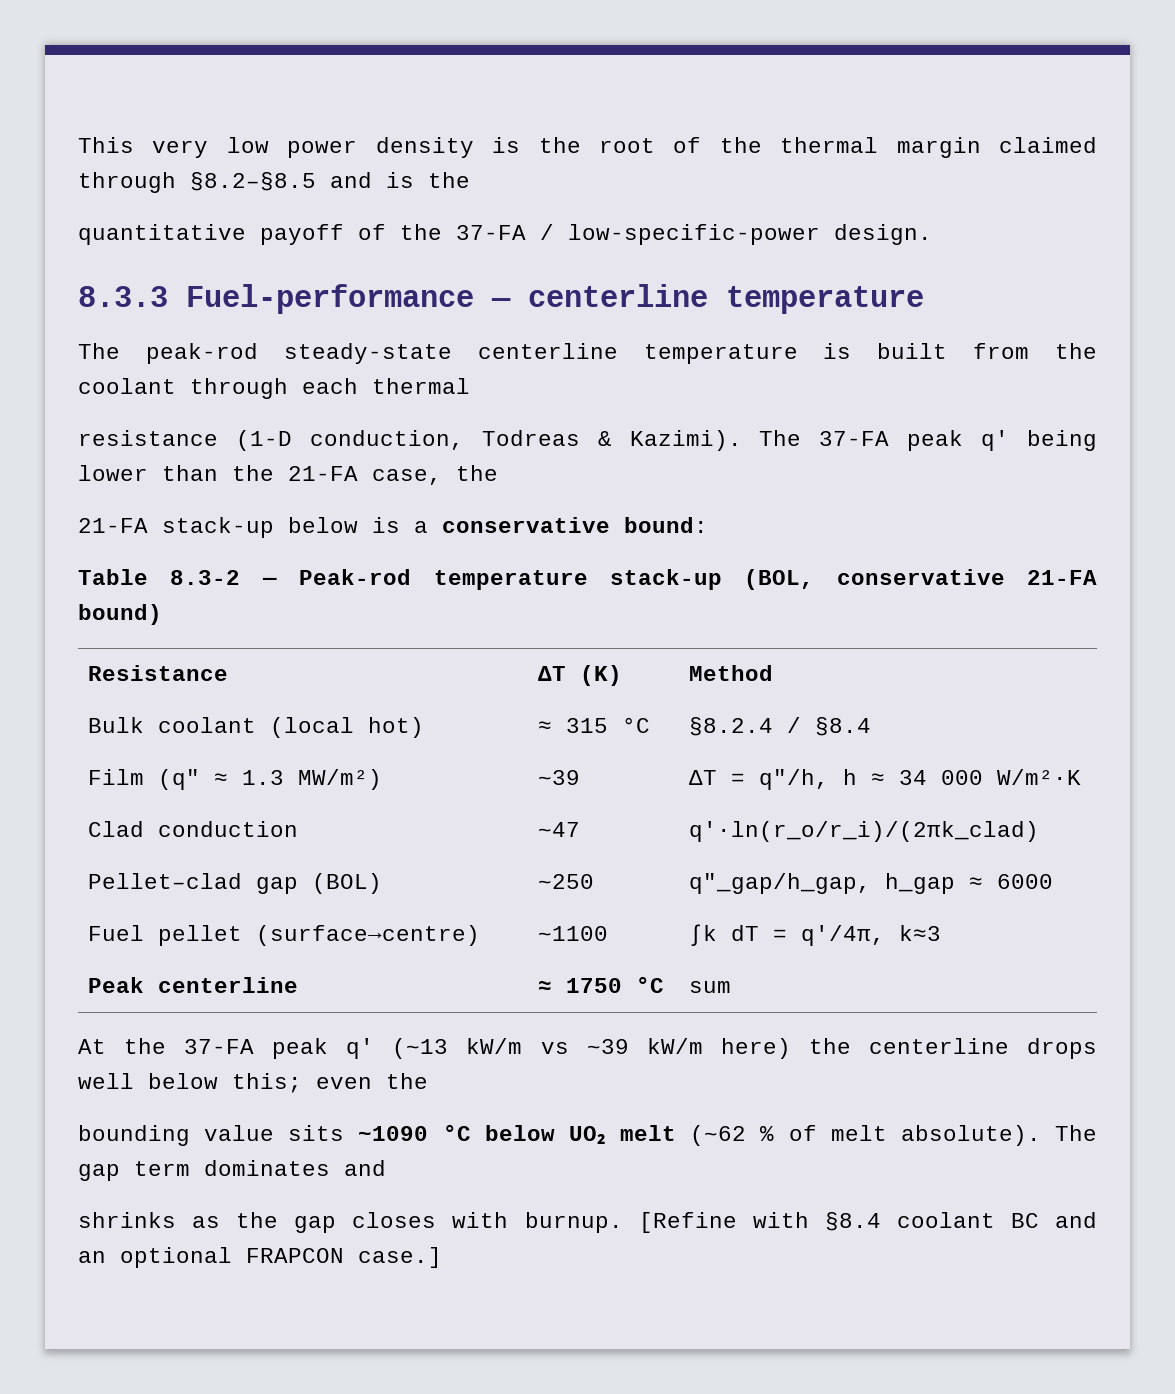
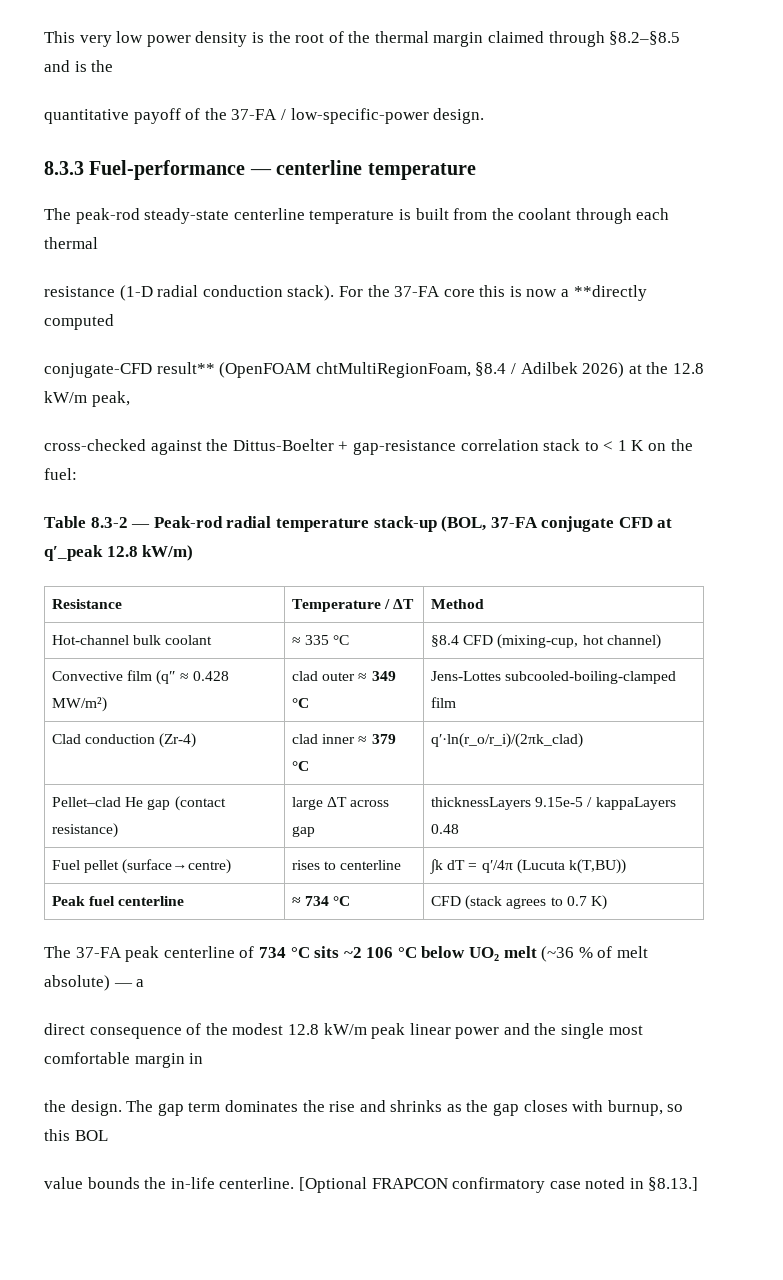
[309,430,1097,451] [78,465,498,485] [78,517,708,538] conduction, Todreas & Kazimi). The 37-FA peak q′ being lower than the 21-FA case, the // 21-FA stack-up below is a conservative bound: -> [157,285,647,301] [44,314,114,330] [44,362,704,378] [44,391,130,407] [44,439,693,455] [44,468,77,480] radial conduction stack). For the 37-FA core this is now a **directly computed // conjugate-CFD result** (OpenFOAM chtMultiRegionFoam, §8.4 / Adilbek 2026) at the 12.8 kW/m peak, // cross-checked against the Dittus-Boelter + gap-resistance correlation stack to < 1 K on the fuel:
(412, 577) none -> [226,516,272,528] radial
[836,569,1097,585] [78,604,162,625] conservative 21-FA bound) -> [490,516,673,532] [44,545,194,561] 37-FA conjugate CFD at q′_peak 12.8 kW/m)
[537,665,622,686] ΔT (K) -> [291,599,415,612] Temperature / ΔT
[87,717,424,738] [537,717,650,733] [688,717,871,736] [87,769,144,785] Bulk coolant (local hot) | ≈ 315 °C | §8.2.4 / §8.4 // Film -> [51,635,213,645] [291,635,350,645] [430,634,661,649] [51,670,153,681] Hot-channel bulk coolant | ≈ 335 °C | §8.4 CFD (mixing-cup, hot channel) // Convective film
[241,770,284,785] 1.3 -> [192,671,229,681] 0.428
[537,770,580,785] [688,769,1081,790] [87,821,298,837] [537,822,580,837] [688,821,1039,842] [87,873,382,894] [537,874,594,889] [688,873,1053,894] ~39 | ΔT = q″/h, h ≈ 34 000 W/m²·K // Clad conduction | ~47 | q′·ln(r_o/r_i)/(2πk_clad) // Pellet–clad gap (BOL) | ~250 | q″_gap/h_gap, h_gap ≈ 6000 -> [291,671,396,681] [291,698,309,708] [430,671,677,684] [430,697,456,708] [51,733,197,748] [291,734,396,744] [291,761,309,771] [430,733,583,748] [51,796,226,811] [51,823,118,838] [291,797,390,810] [291,826,315,837] [430,797,676,810] [430,824,459,834] clad outer ≈ 349 °C | Jens-Lottes subcooled-boiling-clamped film // Clad conduction (Zr-4) | clad inner ≈ 379 °C | q′·ln(r_o/r_i)/(2πk_clad) // Pellet–clad He gap (contact resistance) | large ΔT across gap | thicknessLayers 9.15e-5 / kappaLayers 0.48
[537,926,608,941] ~1100 -> [291,860,402,870] rises to centerline
[800,925,941,946] q′/4π, k≈3 -> [481,859,626,874] q′/4π (Lucuta k(T,BU))
(144, 985) none -> [89,896,116,906] fuel
[565,976,664,993] [688,981,731,993] [78,1038,1098,1059] [78,1073,428,1093] [78,1125,429,1146] 1750 °C | sum // At the 37-FA peak q′ (~13 kW/m vs ~39 kW/m here) the centerline drops well below this; even the // bounding value sits ~1090 -> [305,896,351,906] [430,895,607,910] [44,946,394,962] 734 °C | CFD (stack agrees to 0.7 K) // The 37-FA peak centerline of 734 °C sits ~2 106
[690,1125,747,1146] (~62 -> [541,946,575,962] (~36
[900,1125,1041,1146] absolute). -> [44,975,145,991] [44,1023,643,1039] [44,1052,204,1068] [44,1100,122,1116] absolute) — a // direct consequence of the modest 12.8 kW/m peak linear power and the single most comfortable margin in // the design.
[344,1160,386,1176] and // -> [302,1100,386,1112] the rise and
[524,1212,1098,1233] [78,1247,442,1268] burnup. [Refine with §8.4 coolant BC and an optional FRAPCON case.] -> [607,1100,684,1116] [44,1129,108,1141] [44,1177,699,1193] burnup, so this BOL // value bounds the in-life centerline. [Optional FRAPCON confirmatory case noted in §8.13.]

